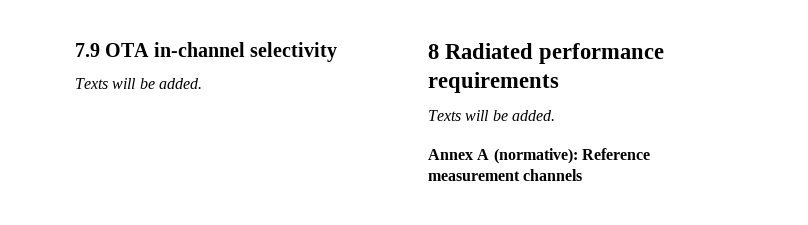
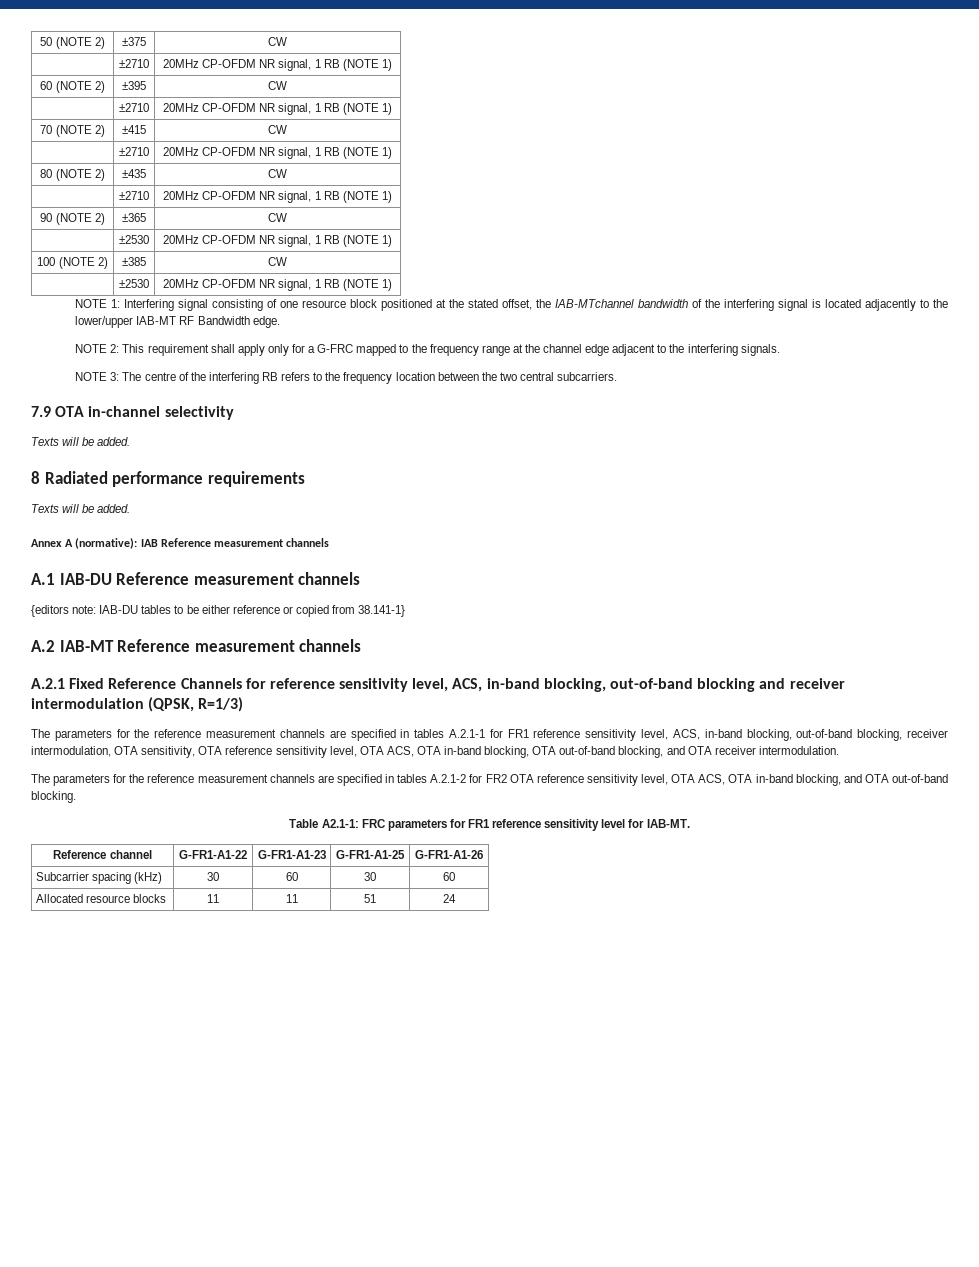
(75, 50) none -> [40,37,105,49] [122,37,146,46] [268,37,287,46] [119,59,149,68] [163,59,392,71] [40,81,105,93] [122,81,146,90] [268,81,287,90] [119,103,149,112] [163,103,392,115] [40,125,105,137] [122,125,146,134] [268,125,287,134] [119,147,149,156] [163,147,392,159] [40,169,105,181] [122,169,146,178] [268,169,287,178] [119,191,149,200] [163,191,392,203] [40,213,105,225] [122,213,146,222] [268,213,287,222] [119,235,149,244] [163,235,392,247] [37,257,108,269] [122,257,146,266] [268,257,287,266] [119,279,149,288] [163,279,392,291] [75,299,948,311] [75,316,280,328] [75,344,780,356] [75,372,618,384] 50 (NOTE 2) | ±375 | CW // | ±2710 | 20MHz CP-OFDM NR signal, 1 RB (NOTE 1) // 60 (NOTE 2) | ±395 | CW // | ±2710 | 20MHz CP-OFDM NR signal, 1 RB (NOTE 1) // 70 (NOTE 2) | ±415 | CW // | ±2710 | 20MHz CP-OFDM NR signal, 1 RB (NOTE 1) // 80 (NOTE 2) | ±435 | CW // | ±2710 | 20MHz CP-OFDM NR signal, 1 RB (NOTE 1) // 90 (NOTE 2) | ±365 | CW // | ±2530 | 20MHz CP-OFDM NR signal, 1 RB (NOTE 1) // 100 (NOTE 2) | ±385 | CW // | ±2530 | 20MHz CP-OFDM NR signal, 1 RB (NOTE 1) // NOTE 1: Interfering signal consisting of one resource block positioned at the stated offset, the IAB-MTchannel bandwidth of the interfering signal is located adjacently to the lower/upper IAB-MT RF Bandwidth edge. // NOTE 2: This requirement shall apply only for a G-FRC mapped to the frequency range at the channel edge adjacent to the interfering signals. // NOTE 3: The centre of the interfering RB refers to the frequency location between the two central subcarriers. //
[581,148,650,160] [428,169,583,181] Reference measurement channels -> [140,538,330,547] [31,572,361,585] [31,605,406,617] [31,639,362,652] [31,678,845,692] [31,697,244,712] [31,729,949,741] [31,746,839,758] [31,774,949,786] [31,791,76,803] [289,819,690,831] [53,850,152,859] [179,850,247,859] [257,850,326,859] [336,850,406,859] [415,850,484,859] [35,872,163,884] [207,872,219,881] [285,872,298,881] [364,872,377,881] [443,872,456,881] [35,894,167,903] [207,894,219,903] [285,894,298,903] [364,894,377,903] [443,894,457,903] IAB Reference measurement channels // A.1 IAB-DU Reference measurement channels // {editors note: IAB-DU tables to be either reference or copied from 38.141-1} // A.2 IAB-MT Reference measurement channels // A.2.1 Fixed Reference Channels for reference sensitivity level, ACS, in-band blocking, out-of-band blocking and receiver intermodulation (QPSK, R=1/3) // The parameters for the reference measurement channels are specified in tables A.2.1-1 for FR1 reference sensitivity level, ACS, in-band blocking, out-of-band blocking, receiver intermodulation, OTA sensitivity, OTA reference sensitivity level, OTA ACS, OTA in-band blocking, OTA out-of-band blocking, and OTA receiver intermodulation. // The parameters for the reference measurement channels are specified in tables A.2.1-2 for FR2 OTA reference sensitivity level, OTA ACS, OTA in-band blocking, and OTA out-of-band blocking. // Table A2.1-1: FRC parameters for FR1 reference sensitivity level for IAB-MT. // Reference channel | G-FR1-A1-22 | G-FR1-A1-23 | G-FR1-A1-25 | G-FR1-A1-26 // Subcarrier spacing (kHz) | 30 | 60 | 30 | 60 // Allocated resource blocks | 11 | 11 | 51 | 24

